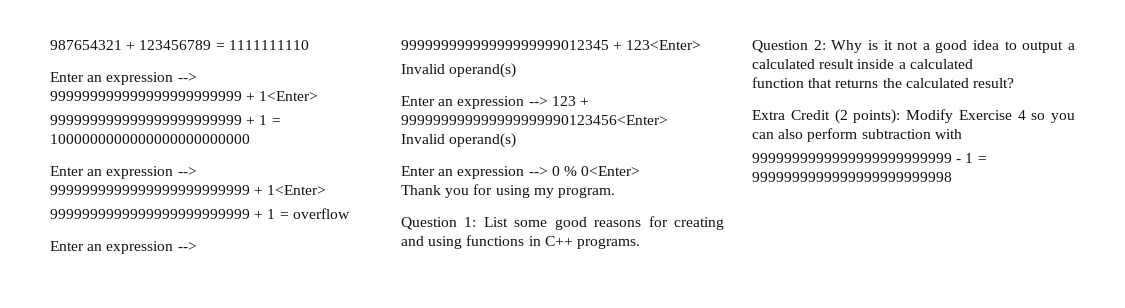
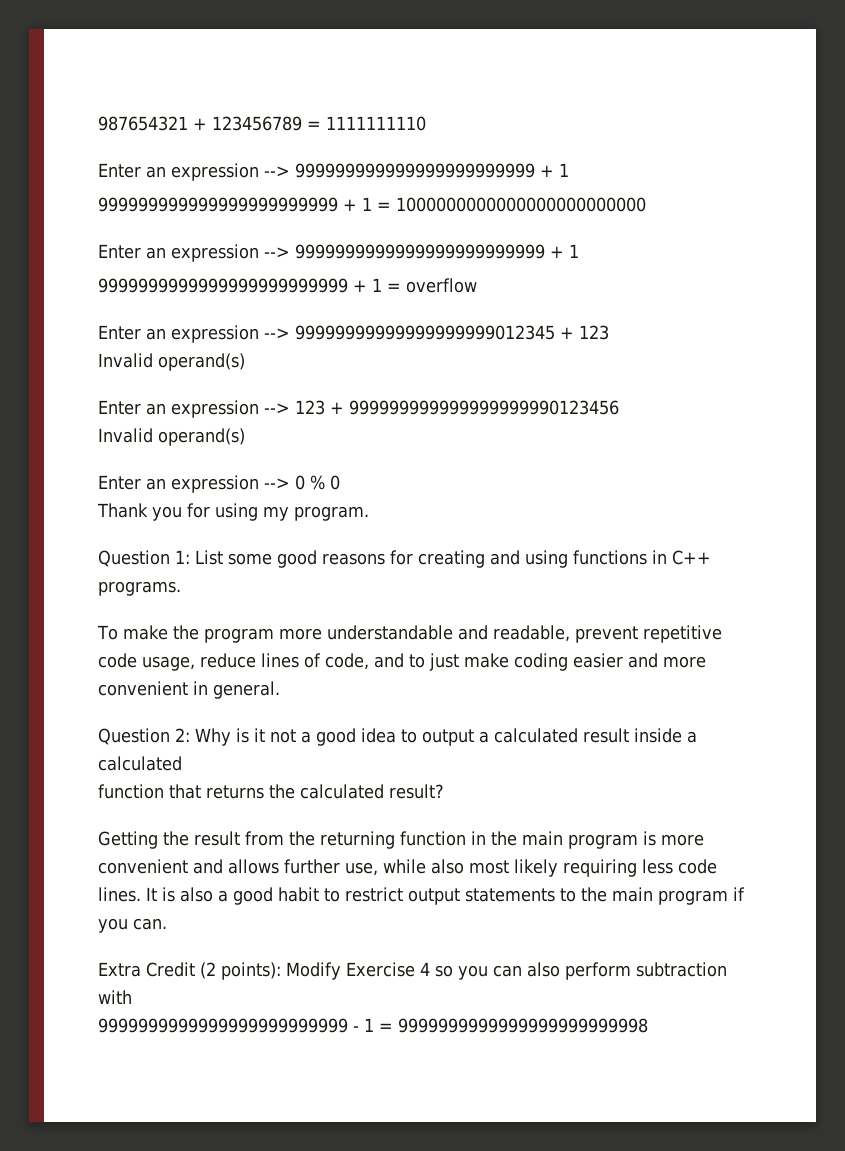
[259,91,319,101] 1<Enter> -> [559,163,569,177] 1
[267,185,327,195] 1<Enter> -> [569,244,579,258] 1
[626,40,702,50] 123<Enter> -> [579,325,609,340] 123
[401,115,668,125] 999999999999999999990123456<Enter> -> [349,400,619,415] 999999999999999999990123456
[581,166,641,176] 0<Enter> -> [330,475,340,490] 0
(640, 243) none -> [97,625,722,643] [98,653,706,671] [98,681,280,699] // To make the program more understandable and readable, prevent repetitive code usage, reduce lines of code, and to just make coding easier and more convenient in general.
(1014, 83) none -> [98,831,704,849] [98,859,717,877] [98,887,745,905] [98,918,167,933] // Getting the result from the returning function in the main program is more convenient and allows further use, while also most likely requiring less code lines. It is also a good habit to restrict output statements to the main program if you can.

